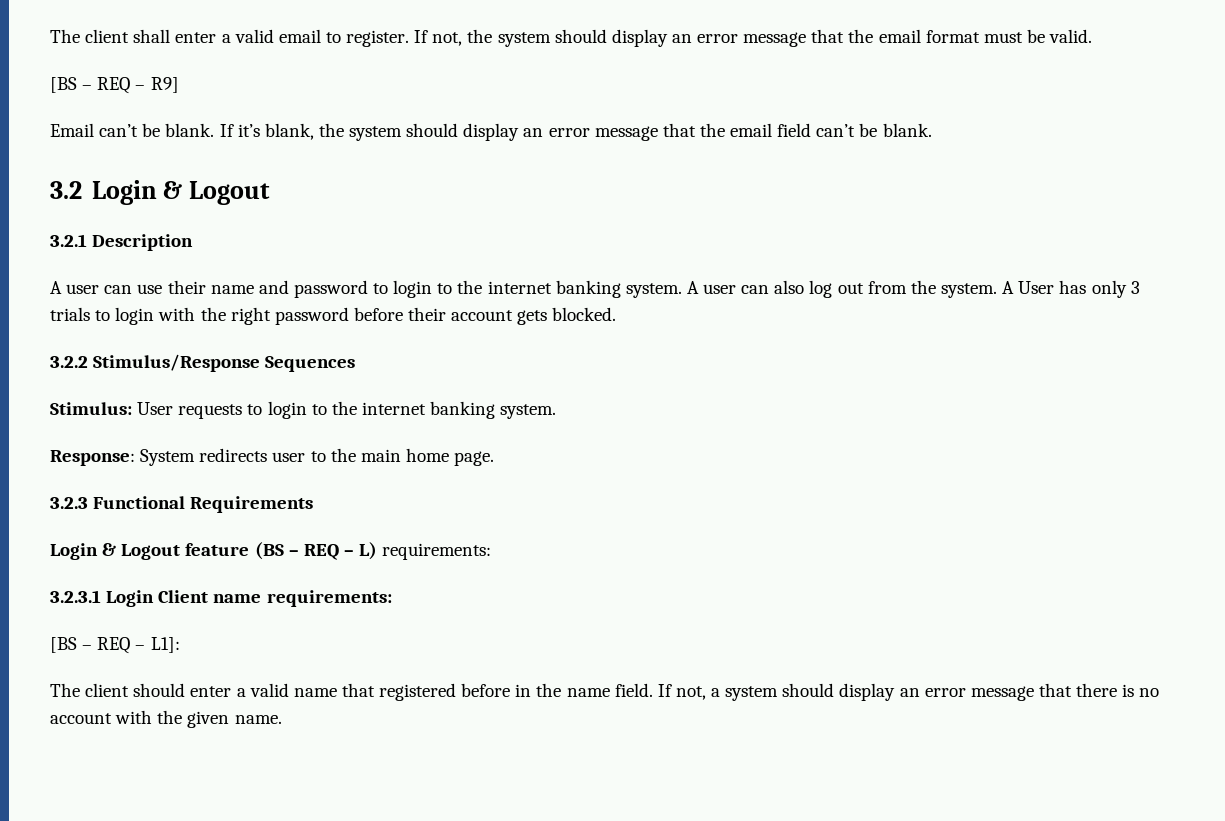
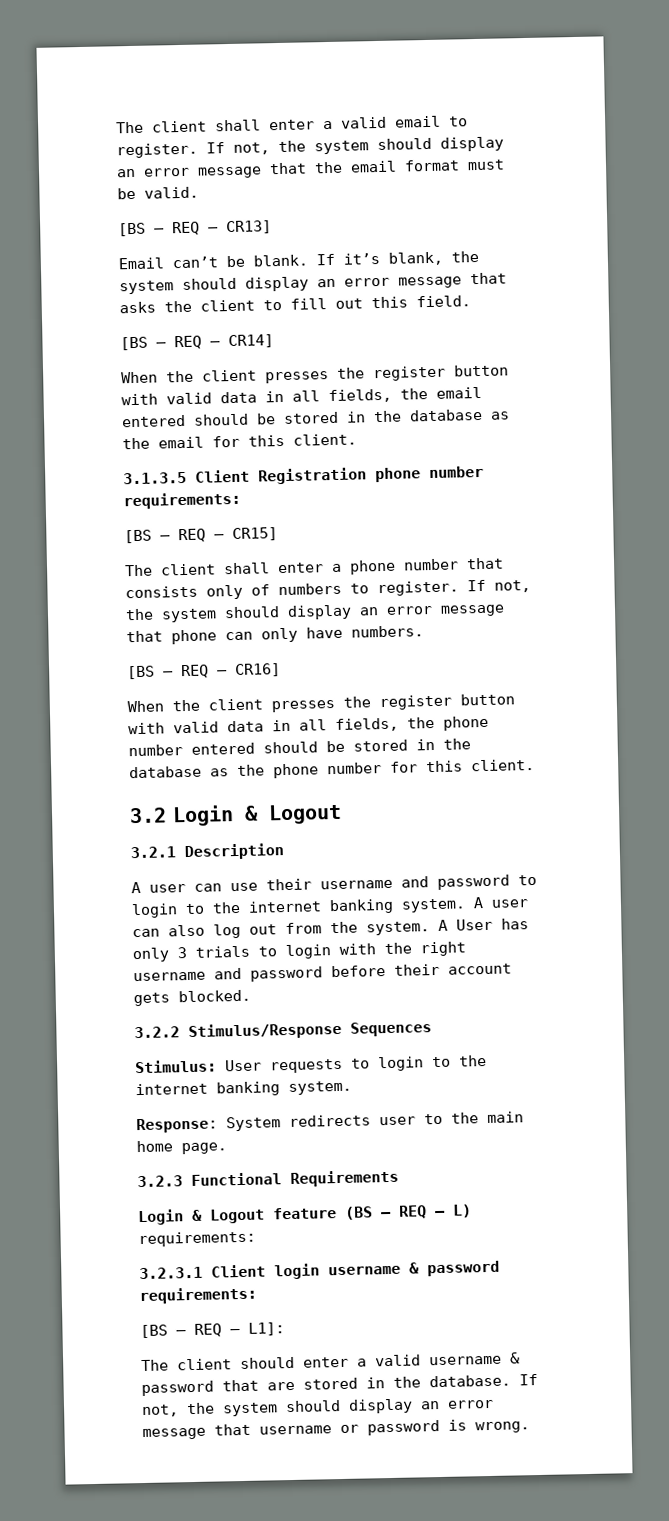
[150,77,179,93] R9] -> [226,220,272,235] CR13]
[699,123,932,137] the email field can’t be blank. -> [119,295,471,314] [120,334,274,351] [121,364,509,384] [121,386,482,406] [121,408,510,428] [122,433,357,450] [123,465,484,485] [123,491,241,510] [124,527,278,544] [125,557,504,577] [125,579,531,600] [125,604,505,623] [126,625,424,645] [127,663,281,680] [127,693,515,713] [128,715,489,735] [128,738,471,757] [129,758,535,779] asks the client to fill out this field. // [BS – REQ – CR14] // When the client presses the register button with valid data in all fields, the email entered should be stored in the database as the email for this client. // 3.1.3.5 Client Registration phone number requirements: // [BS – REQ – CR15] // The client shall enter a phone number that consists only of numbers to register. If not, the system should display an error message that phone can only have numbers. // [BS – REQ – CR16] // When the client presses the register button with valid data in all fields, the phone number entered should be stored in the database as the phone number for this client.
[210,285,254,294] name -> [320,879,393,890] username
(271, 316) none -> [133,967,242,982] username and
[106,590,262,607] Login Client name -> [211,1260,500,1280] Client login username & password
[293,683,1160,701] [50,710,282,728] name that registered before in the name field. If not, a system should display an error message that there is no account with the given name. -> [429,1352,520,1366] [141,1374,538,1397] [142,1398,494,1418] [142,1419,530,1441] username & password that are stored in the database. If not, the system should display an error message that username or password is wrong.

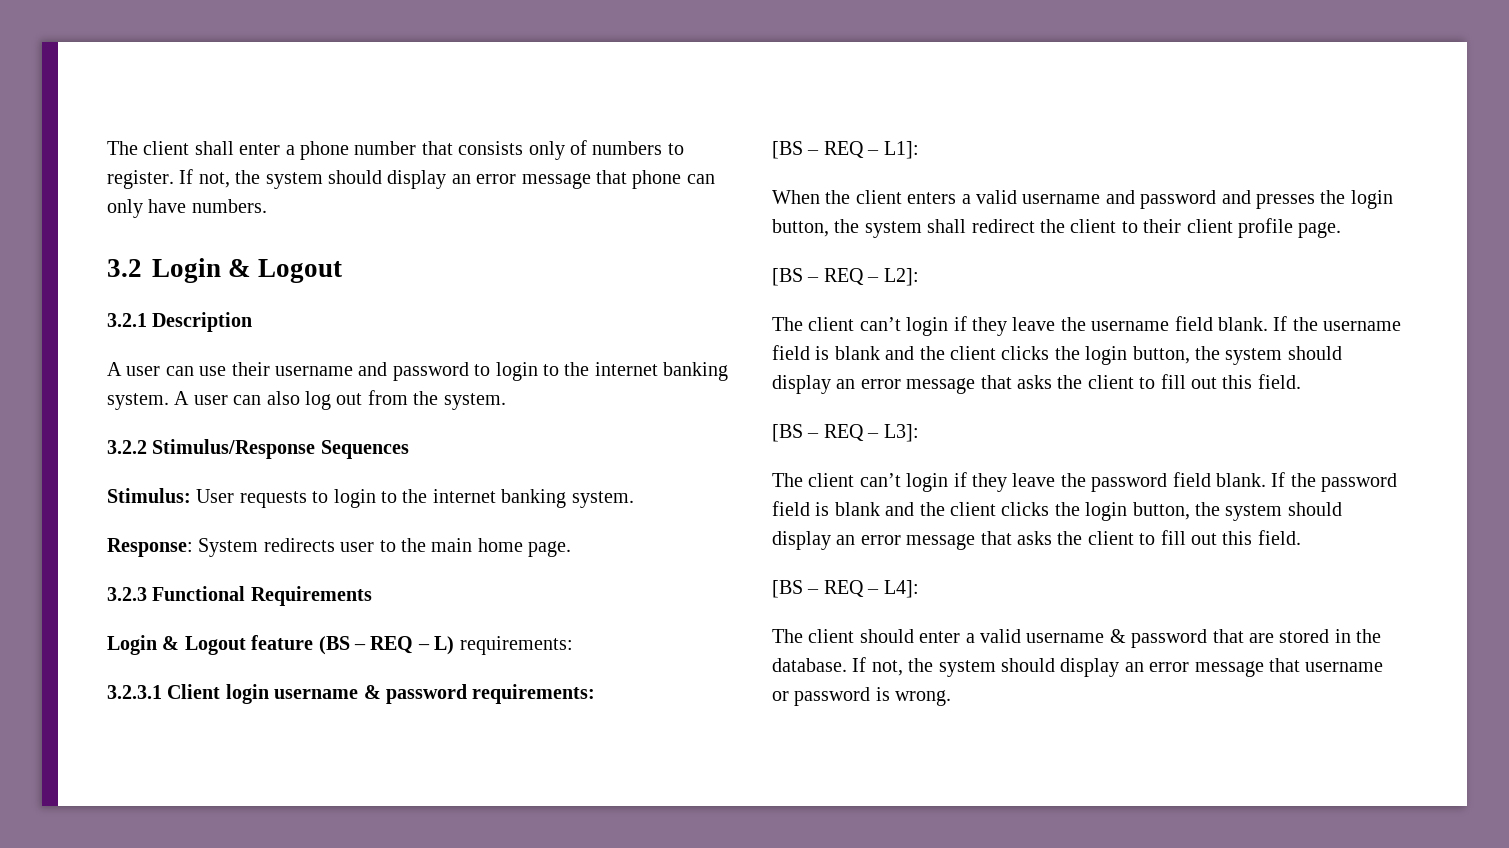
[116,115,468,134] [116,136,504,159] [116,159,505,179] [117,186,199,200] [118,220,272,237] [118,250,479,270] [119,272,507,295] [119,295,471,314] [120,334,274,351] [121,364,509,384] [121,386,482,406] [121,408,510,428] [122,433,357,450] [123,465,484,485] [123,491,241,510] [124,527,278,544] [125,562,342,577] The client shall enter a valid email to register. If not, the system should display an error message that the email format must be valid. // [BS – REQ – CR13] // Email can’t be blank. If it’s blank, the system should display an error message that asks the client to fill out this field. // [BS – REQ – CR14] // When the client presses the register button with valid data in all fields, the email entered should be stored in the database as the email for this client. // 3.1.3.5 Client Registration phone number requirements: // [BS – REQ – CR15] // The client shall enter a -> [107,141,295,155] The client shall enter a
[127,663,281,680] [127,693,515,713] [128,715,489,735] [128,738,471,757] [129,758,535,779] // [BS – REQ – CR16] // When the client presses the register button with valid data in all fields, the phone number entered should be stored in the database as the phone number for this client. -> (267, 206) none
[438,918,529,931] [132,941,466,963] [133,963,512,982] [133,989,251,1007] A User has only 3 trials to login with the right username and password before their account gets blocked. -> (506, 401) none
(285, 1329) none -> [772,190,1393,209] [772,218,1342,238] [772,268,919,286] [772,316,1402,336] [772,345,1342,365] [772,374,1301,394] [772,424,919,442] [772,472,1398,492] [772,501,1342,521] [772,530,1301,550] [772,580,919,598] // When the client enters a valid username and password and presses the login button, the system shall redirect the client to their client profile page. // [BS – REQ – L2]: // The client can’t login if they leave the username field blank. If the username field is blank and the client clicks the login button, the system should display an error message that asks the client to fill out this field. // [BS – REQ – L3]: // The client can’t login if they leave the password field blank. If the password field is blank and the client clicks the login button, the system should display an error message that asks the client to fill out this field. // [BS – REQ – L4]:

